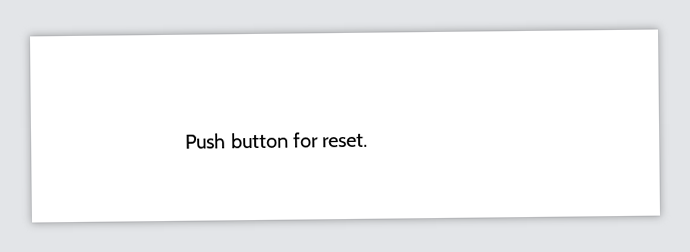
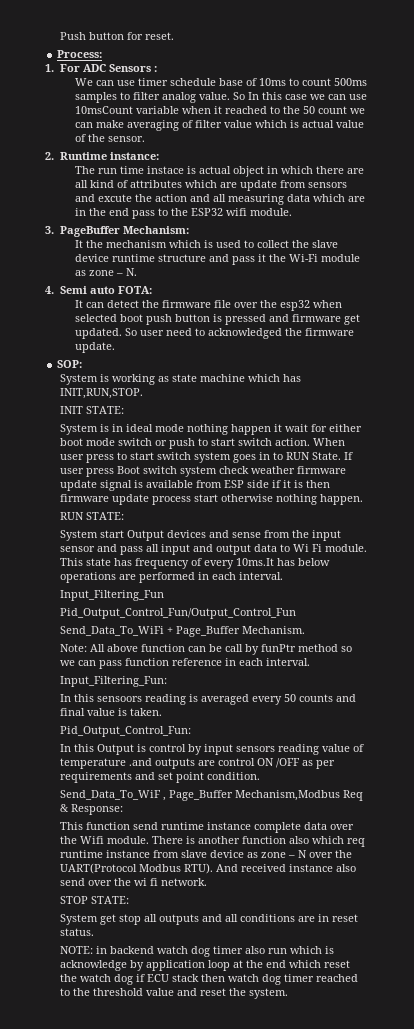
(369, 140) none -> [57,50,103,58] [44,64,157,72] [74,78,367,86] [74,92,367,103] [74,106,365,114] [74,120,364,131] [74,134,145,142] [44,152,159,160] [74,166,364,177] [74,180,347,191] [74,194,365,205] [74,208,292,219] [44,226,189,237] [74,240,338,248] [74,254,360,265] [74,268,137,276] [44,286,152,294] [74,300,342,311] [74,314,360,325] [74,328,354,339] [74,342,115,353] [57,360,83,368] [59,374,301,385] [59,388,143,399] [59,406,124,414] [59,424,362,435] [59,438,345,449] [59,452,353,463] [59,466,346,477] [59,480,330,491] [59,494,363,505] [59,512,124,520] [59,530,341,541] [59,544,367,555] [59,558,330,569] [59,572,283,583] [59,590,164,601] [59,608,296,619] [59,626,305,637] [59,644,352,655] [59,658,310,669] [59,676,167,687] [59,694,356,705] [59,708,162,716] [59,726,191,737] [59,744,364,755] [59,758,335,769] [59,772,260,783] [59,790,363,801] [59,804,123,815] [59,822,354,833] [59,836,365,847] [59,850,352,858] [59,863,356,874] [59,878,207,886] [59,896,129,904] [59,914,358,925] [59,928,94,936] [59,946,334,957] [59,960,350,971] [59,974,358,985] [59,988,288,999] // Process: // 1. For ADC Sensors : // We can use timer schedule base of 10ms to count 500ms samples to filter analog value. So In this case we can use 10msCount variable when it reached to the 50 count we can make averaging of filter value which is actual value of the sensor. // 2. Runtime instance: // The run time instace is actual object in which there are all kind of attributes which are update from sensors and excute the action and all measuring data which are in the end pass to the ESP32 wifi module. // 3. PageBuffer Mechanism: // It the mechanism which is used to collect the slave device runtime structure and pass it the Wi-Fi module as zone – N. // 4. Semi auto FOTA: // It can detect the firmware file over the esp32 when selected boot push button is pressed and firmware get updated. So user need to acknowledged the firmware update. // SOP: // System is working as state machine which has INIT,RUN,STOP. // INIT STATE: // System is in ideal mode nothing happen it wait for either boot mode switch or push to start switch action. When user press to start switch system goes in to RUN State. If user press Boot switch system check weather firmware update signal is available from ESP side if it is then firmware update process start otherwise nothing happen. // RUN STATE: // System start Output devices and sense from the input sensor and pass all input and output data to Wi Fi module. This state has frequency of every 10ms.It has below operations are performed in each interval. // Input_Filtering_Fun // Pid_Output_Control_Fun/Output_Control_Fun // Send_Data_To_WiFi + Page_Buffer Mechanism. // Note: All above function can be call by funPtr method so we can pass function reference in each interval. // Input_Filtering_Fun: // In this sensoors reading is averaged every 50 counts and final value is taken. // Pid_Output_Control_Fun: // In this Output is control by input sensors reading value of temperature .and outputs are control ON /OFF as per requirements and set point condition. // Send_Data_To_WiF , Page_Buffer Mechanism,Modbus Req & Response: // This function send runtime instance complete data over the Wifi module. There is another function also which req runtime instance from slave device as zone – N over the UART(Protocol Modbus RTU). And received instance also send over the wi fi network. // STOP STATE: // System get stop all outputs and all conditions are in reset status. // NOTE: in backend watch dog timer also run which is acknowledge by application loop at the end which reset the watch dog if ECU stack then watch dog timer reached to the threshold value and reset the system.

